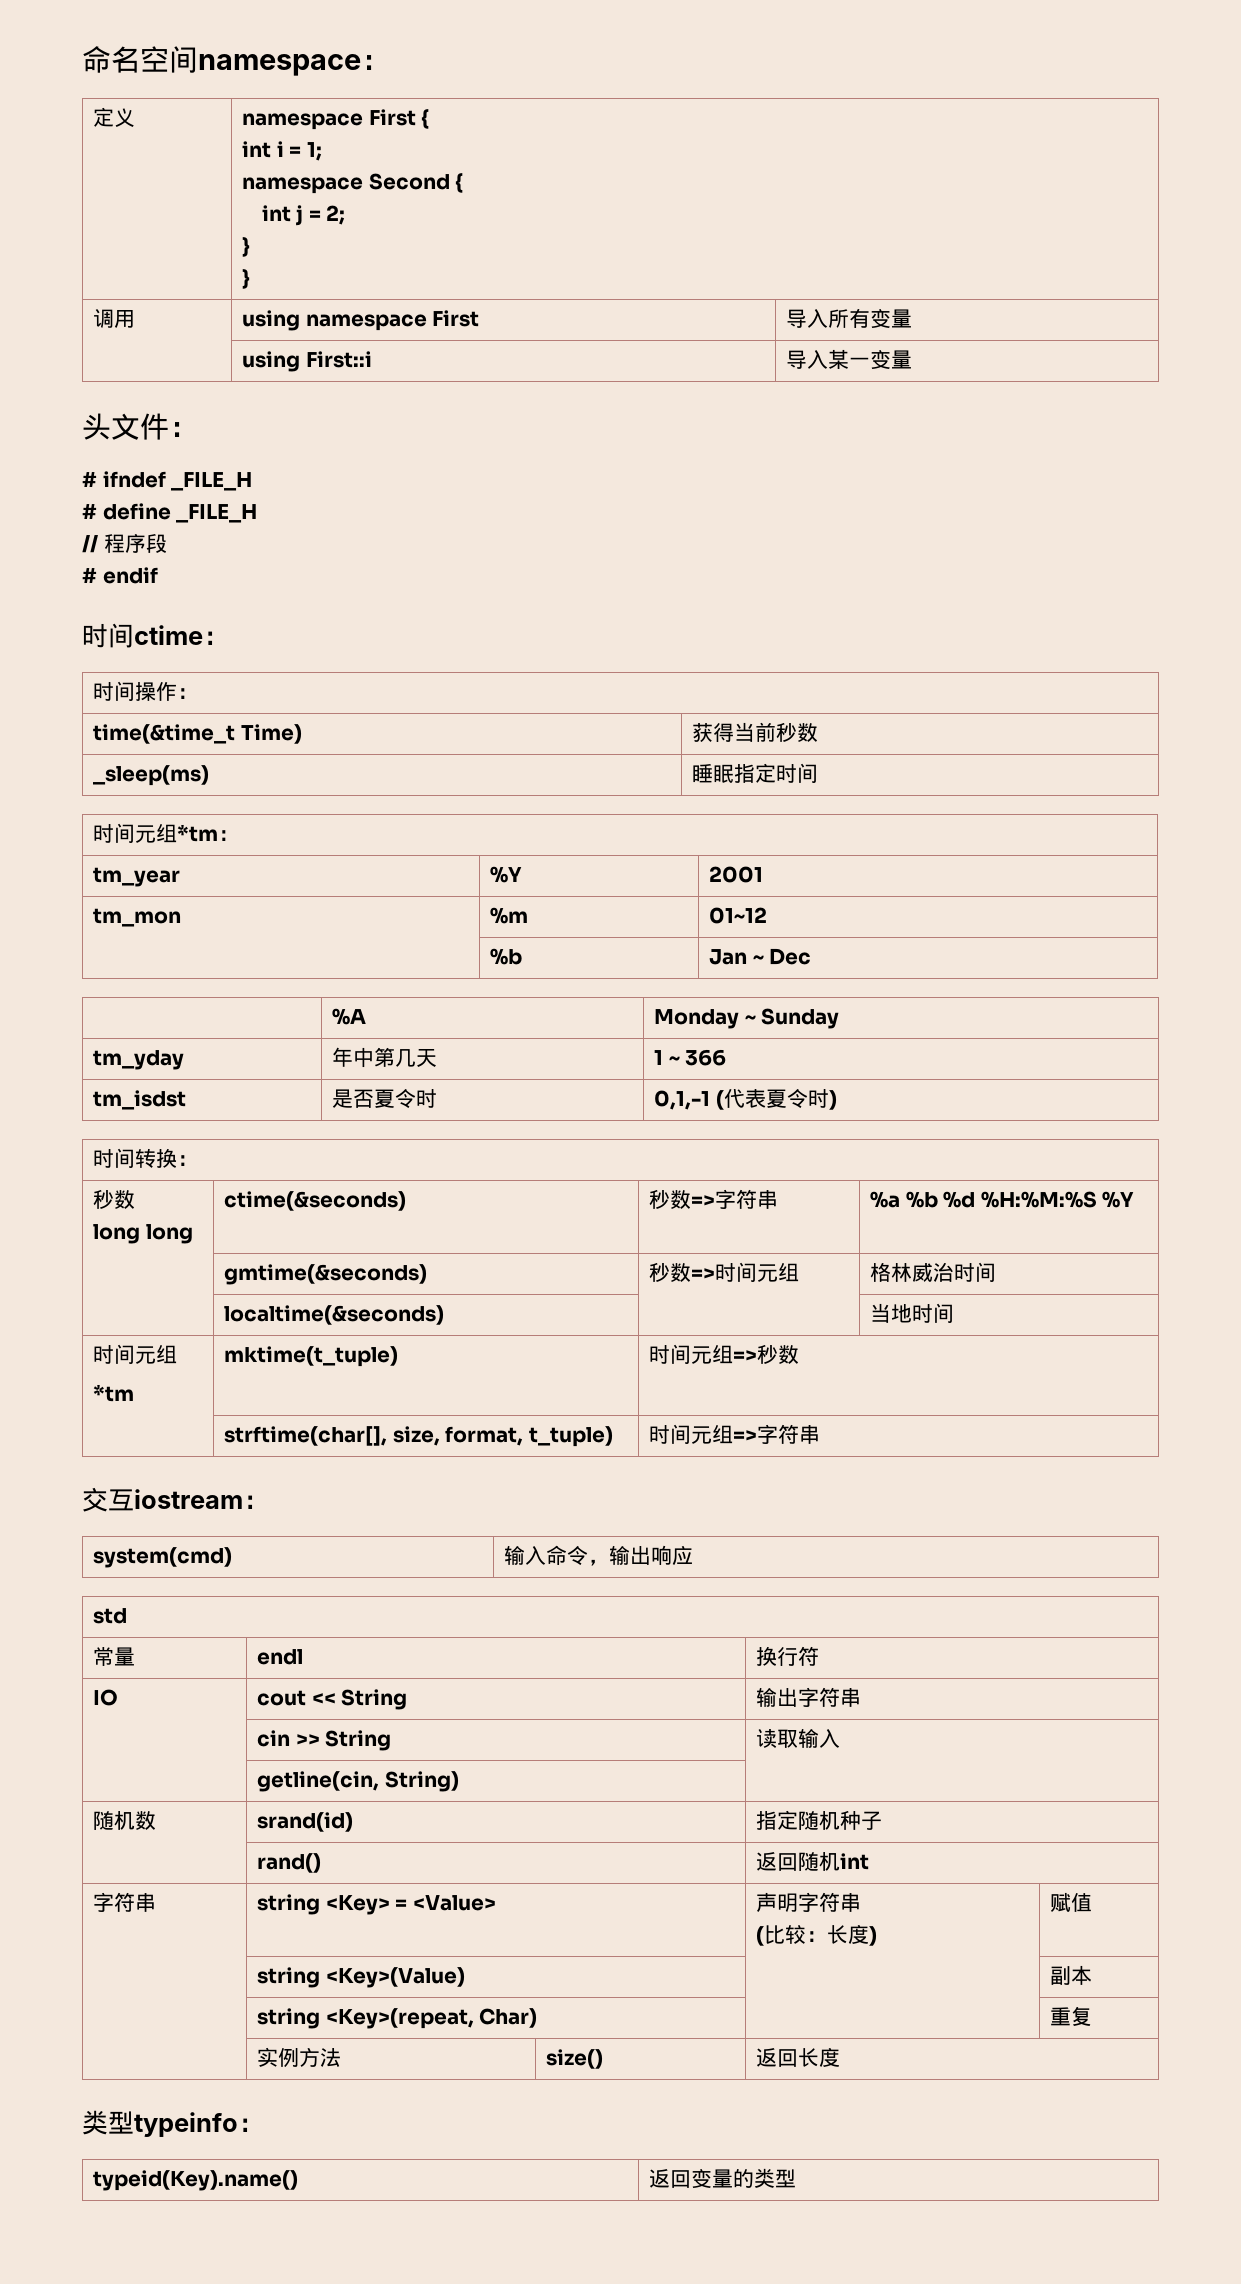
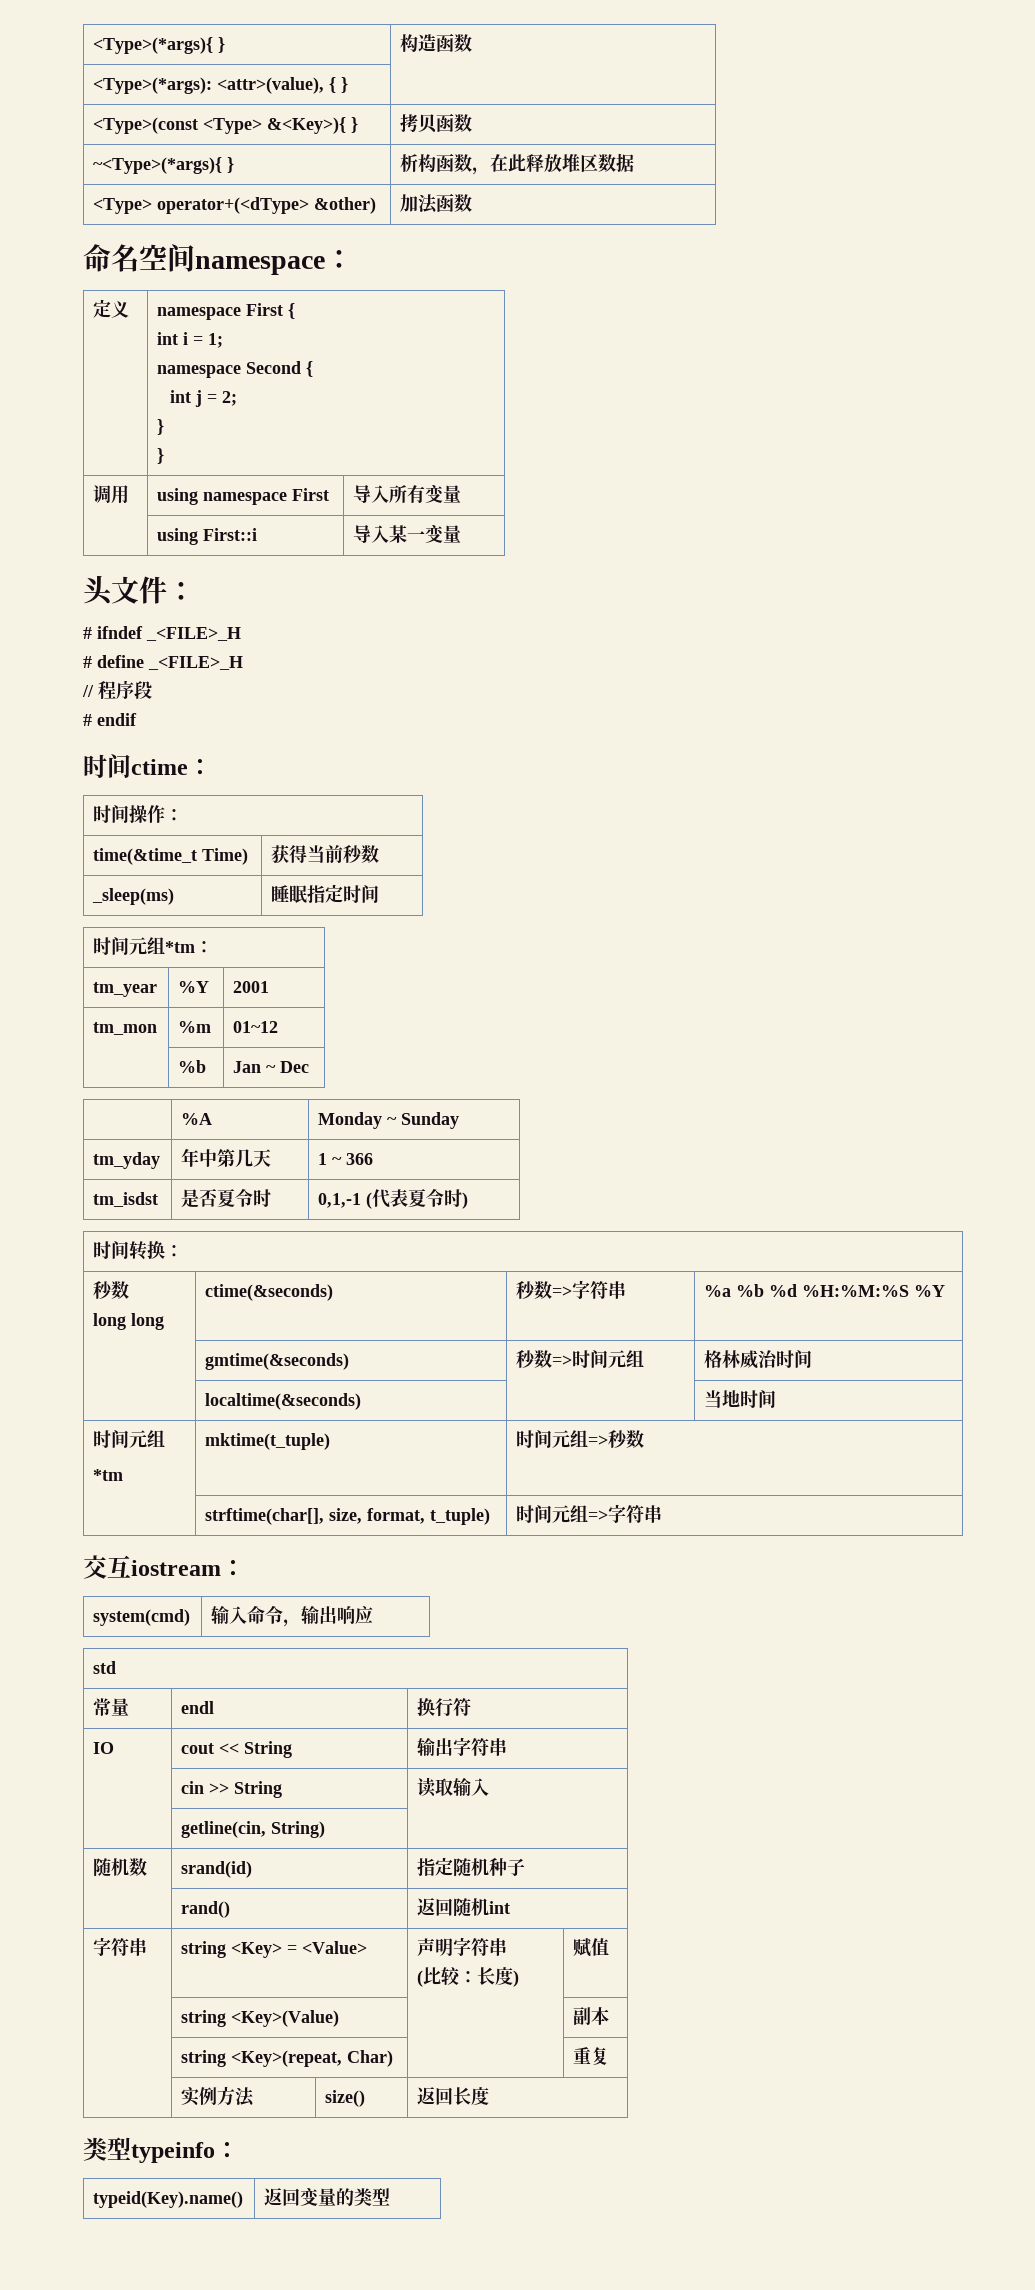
(82, 59) none -> [93,37,226,54] [400,33,473,52] [93,77,349,94] [93,117,359,134] [400,113,473,133] [93,157,235,174] [400,153,635,175] [93,197,377,214] [400,193,473,214] <Type>(*args){ } | 构造函数 // <Type>(*args): <attr>(value), { } | // <Type>(const <Type> &<Key>){ } | 拷贝函数 // ~<Type>(*args){ } | 析构函数，在此释放堆区数据 // <Type> operator+(<dType> &other) | 加法函数 //
[171,472,253,491] _FILE_H -> [146,627,241,641] _<FILE>_H
[176,504,258,523] _FILE_H -> [148,656,243,670] _<FILE>_H

